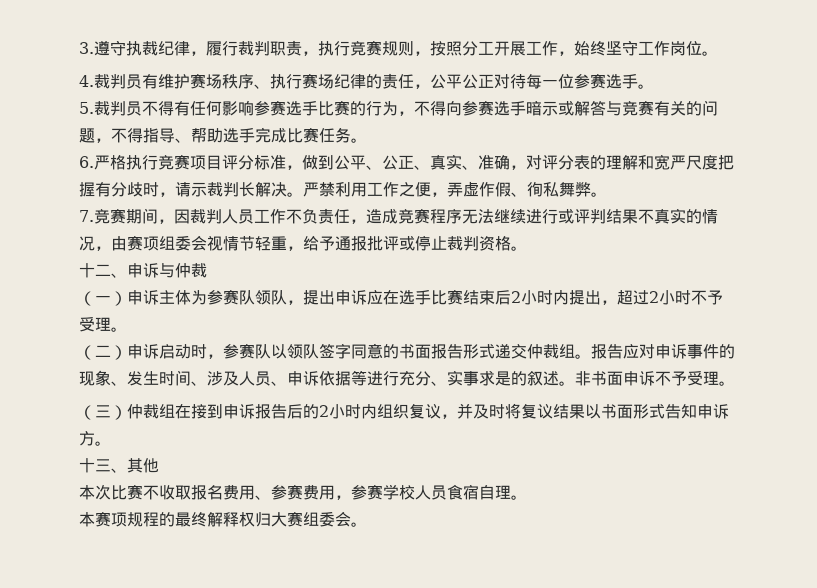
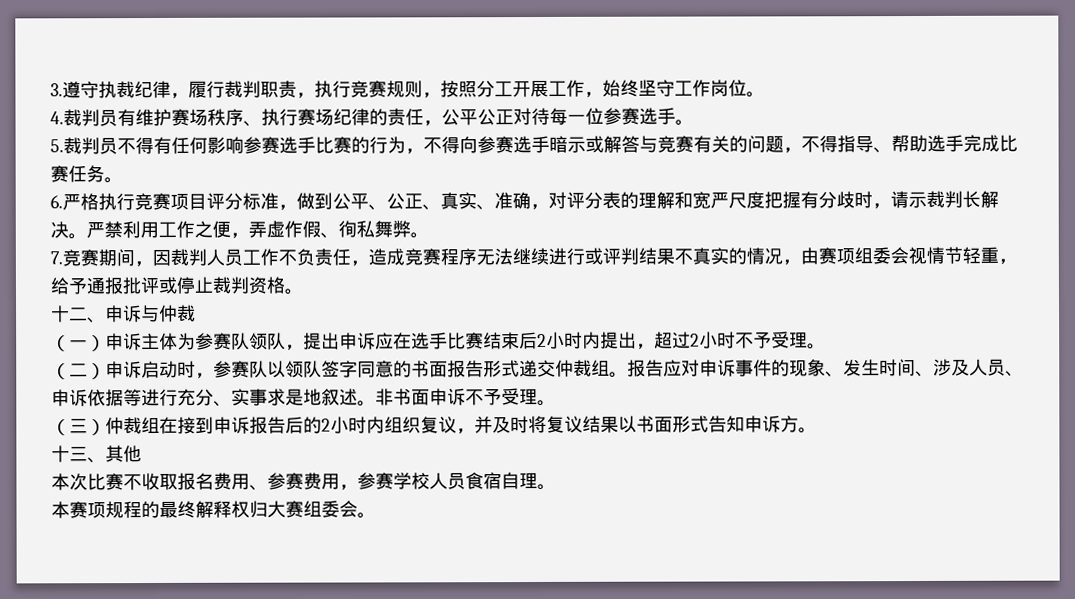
[511,371,527,386] 的 -> [303,388,322,406] 地

